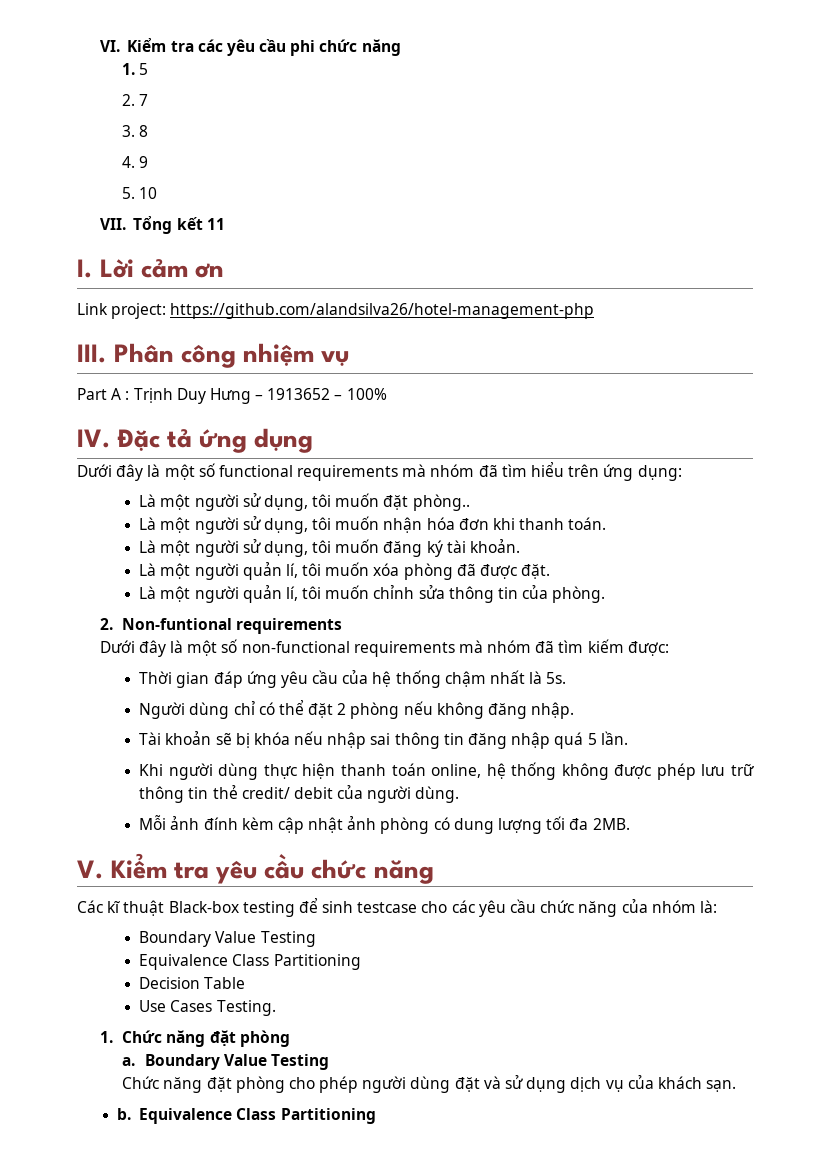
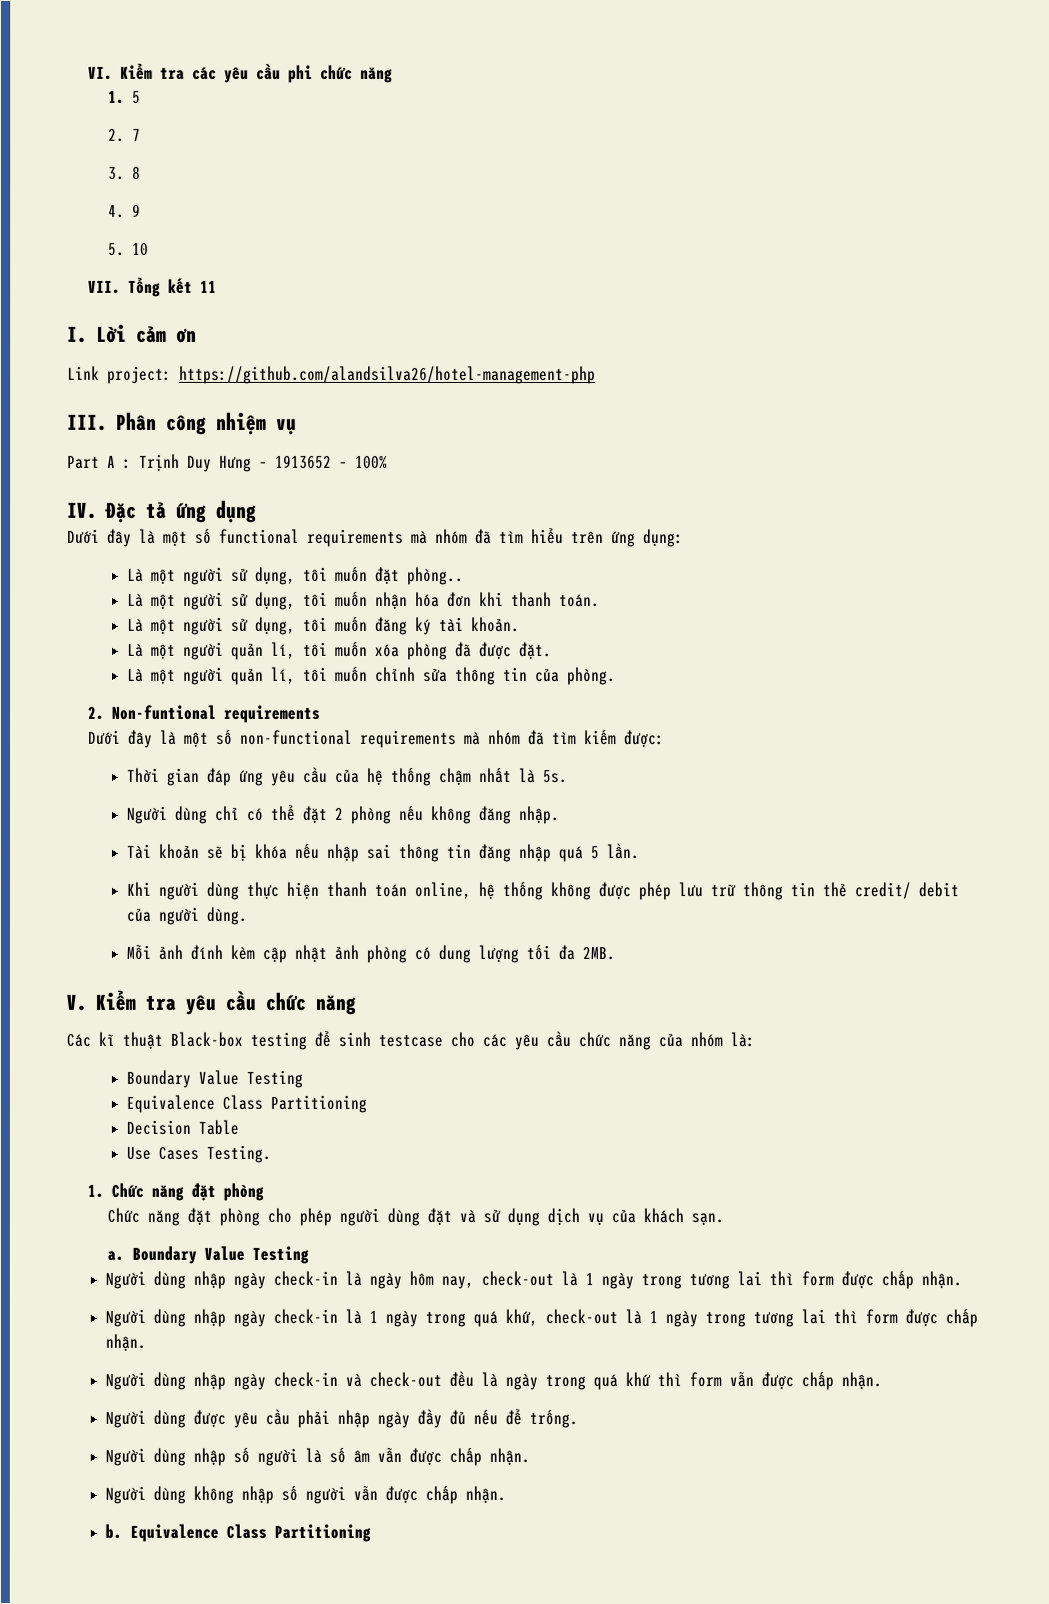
[122,1054,330,1070] // a. Boundary Value Testing -> (265, 1191) none
(737, 1086) none -> [107,1245,309,1264] [105,1270,963,1290] [105,1308,979,1328] [105,1333,147,1351] [105,1370,883,1391] [105,1408,579,1429] [105,1446,531,1466] [105,1484,507,1504] // a. Boundary Value Testing // Người dùng nhập ngày check-in là ngày hôm nay, check-out là 1 ngày trong tương lai thì form được chấp nhận. // Người dùng nhập ngày check-in là 1 ngày trong quá khứ, check-out là 1 ngày trong tương lai thì form được chấp nhận. // Người dùng nhập ngày check-in và check-out đều là ngày trong quá khứ thì form vẫn được chấp nhận. // Người dùng được yêu cầu phải nhập ngày đầy đủ nếu để trống. // Người dùng nhập số người là số âm vẫn được chấp nhận. // Người dùng không nhập số người vẫn được chấp nhận.

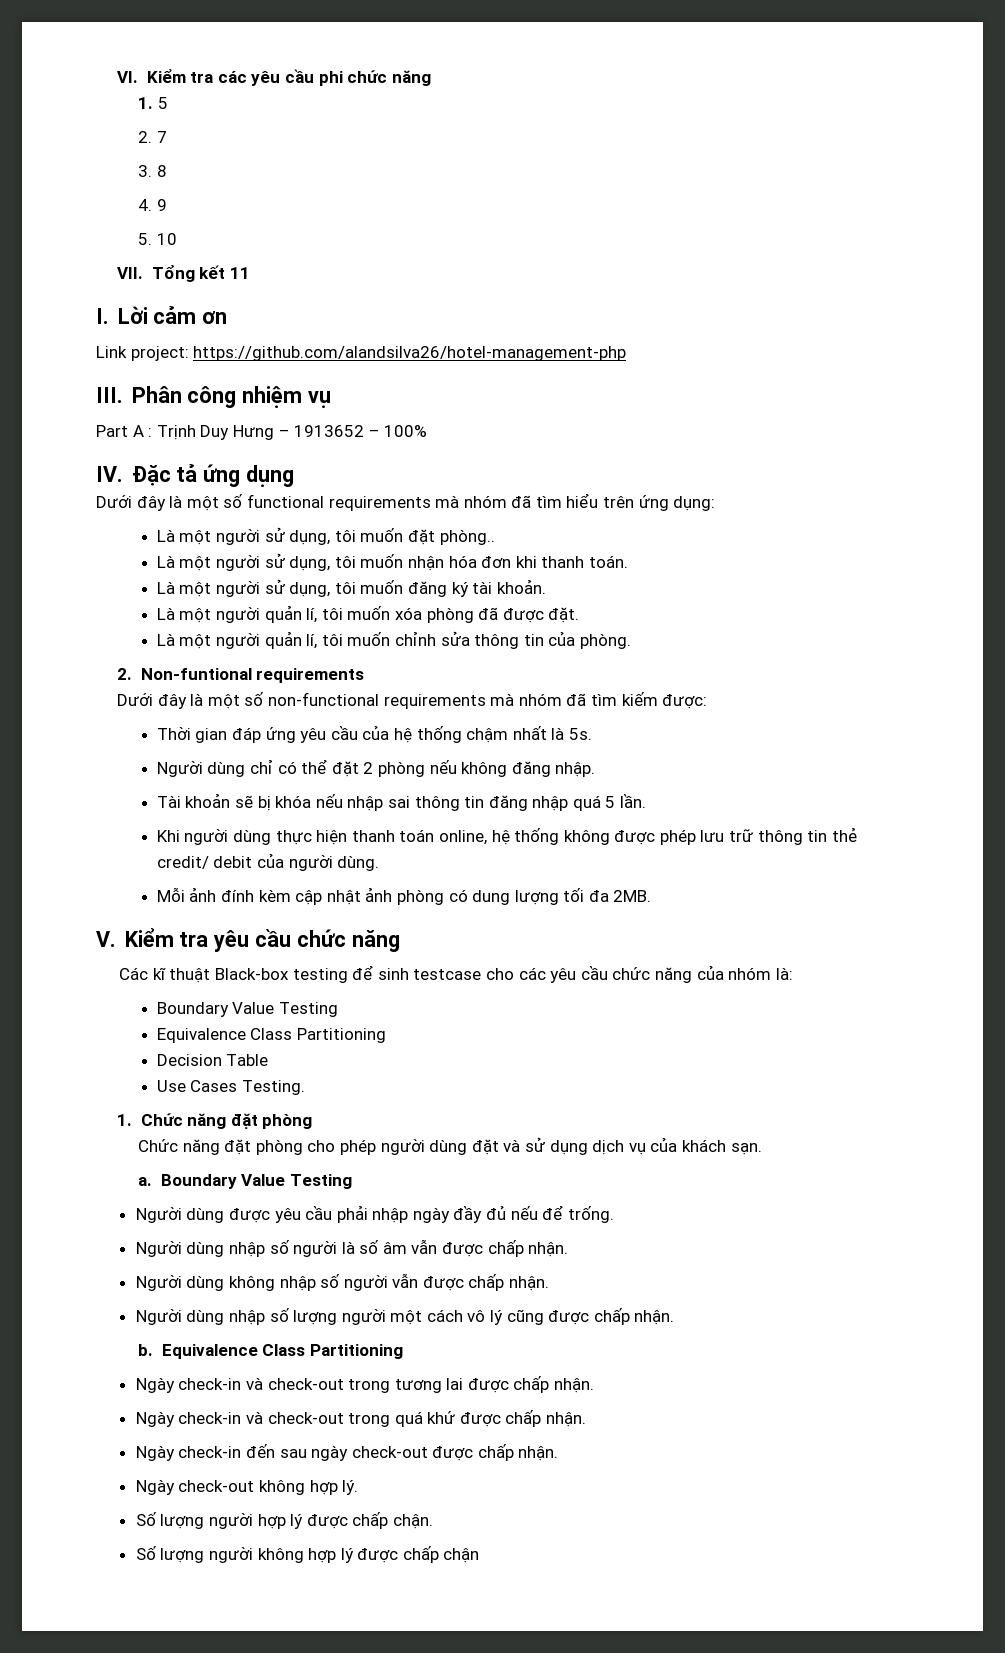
[105,1270,963,1290] [105,1308,979,1328] [105,1333,147,1351] [105,1370,883,1391] // Người dùng nhập ngày check-in là ngày hôm nay, check-out là 1 ngày trong tương lai thì form được chấp nhận. // Người dùng nhập ngày check-in là 1 ngày trong quá khứ, check-out là 1 ngày trong tương lai thì form được chấp nhận. // Người dùng nhập ngày check-in và check-out đều là ngày trong quá khứ thì form vẫn được chấp nhận. -> (352, 1181) none
[105,1523,371,1542] b. Equivalence Class Partitioning -> [135,1308,675,1325] [138,1344,403,1359] [135,1376,595,1393] [135,1410,587,1427] [135,1444,559,1461] [135,1479,359,1495] [135,1512,433,1529] [135,1546,480,1563] Người dùng nhập số lượng người một cách vô lý cũng được chấp nhận. // b. Equivalence Class Partitioning // Ngày check-in và check-out trong tương lai được chấp nhận. // Ngày check-in và check-out trong quá khứ được chấp nhận. // Ngày check-in đến sau ngày check-out được chấp nhận. // Ngày check-out không hợp lý. // Số lượng người hợp lý được chấp chận. // Số lượng người không hợp lý được chấp chận

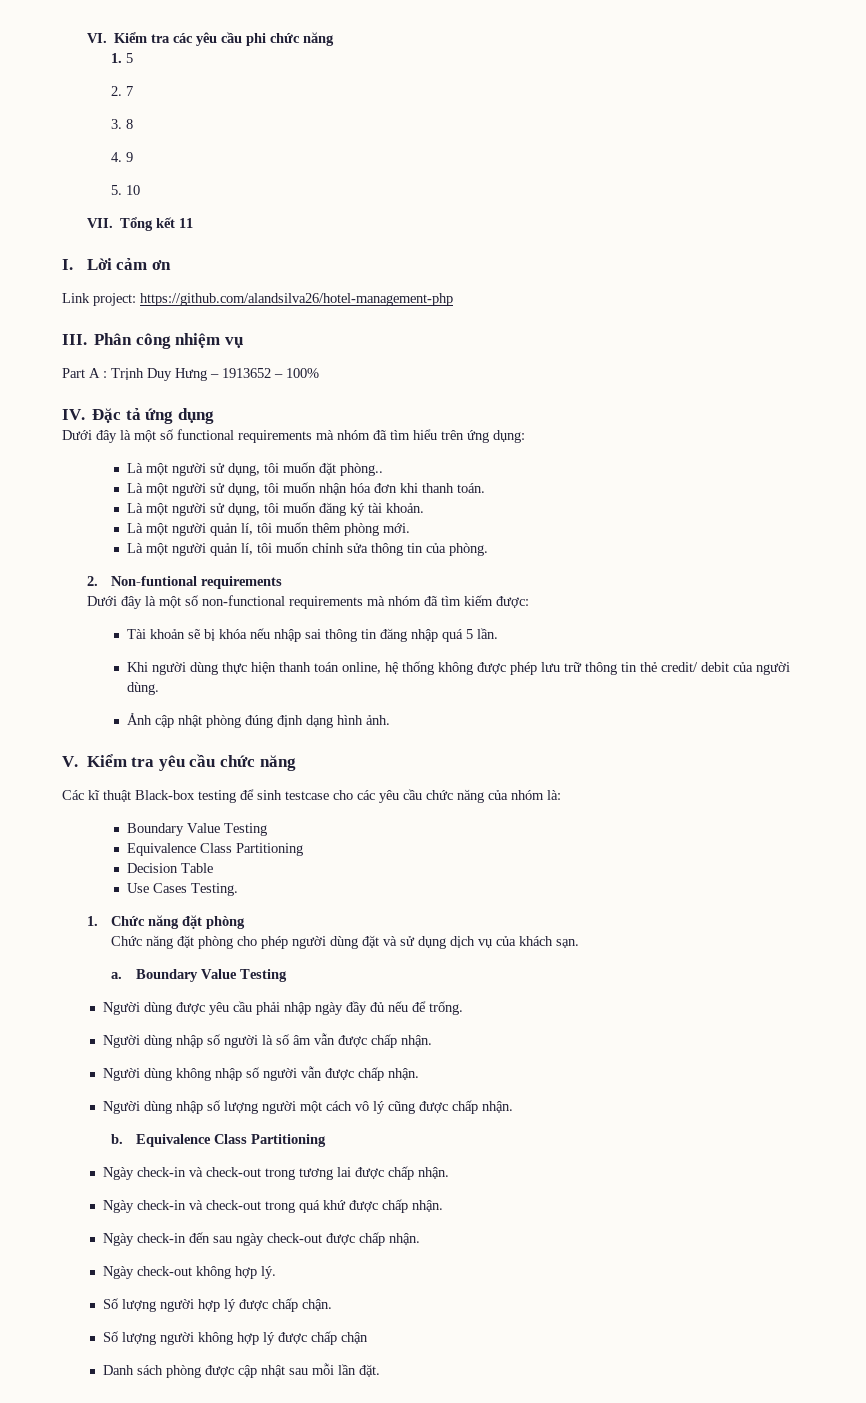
[394,607,580,623] xóa phòng đã được đặt. -> [312,523,411,536] thêm phòng mới.
[156,725,592,743] [156,759,596,777] // Thời gian đáp ứng yêu cầu của hệ thống chậm nhất là 5s. // Người dùng chỉ có thể đặt 2 phòng nếu không đăng nhập. -> (529, 602) none
[156,887,652,905] Mỗi ảnh đính kèm cập nhật ảnh phòng có dung lượng tối đa 2MB. -> [127,713,391,728] Ảnh cập nhật phòng đúng định dạng hình ảnh.
(480, 1555) none -> [102,1363,380,1378] // Danh sách phòng được cập nhật sau mỗi lần đặt.

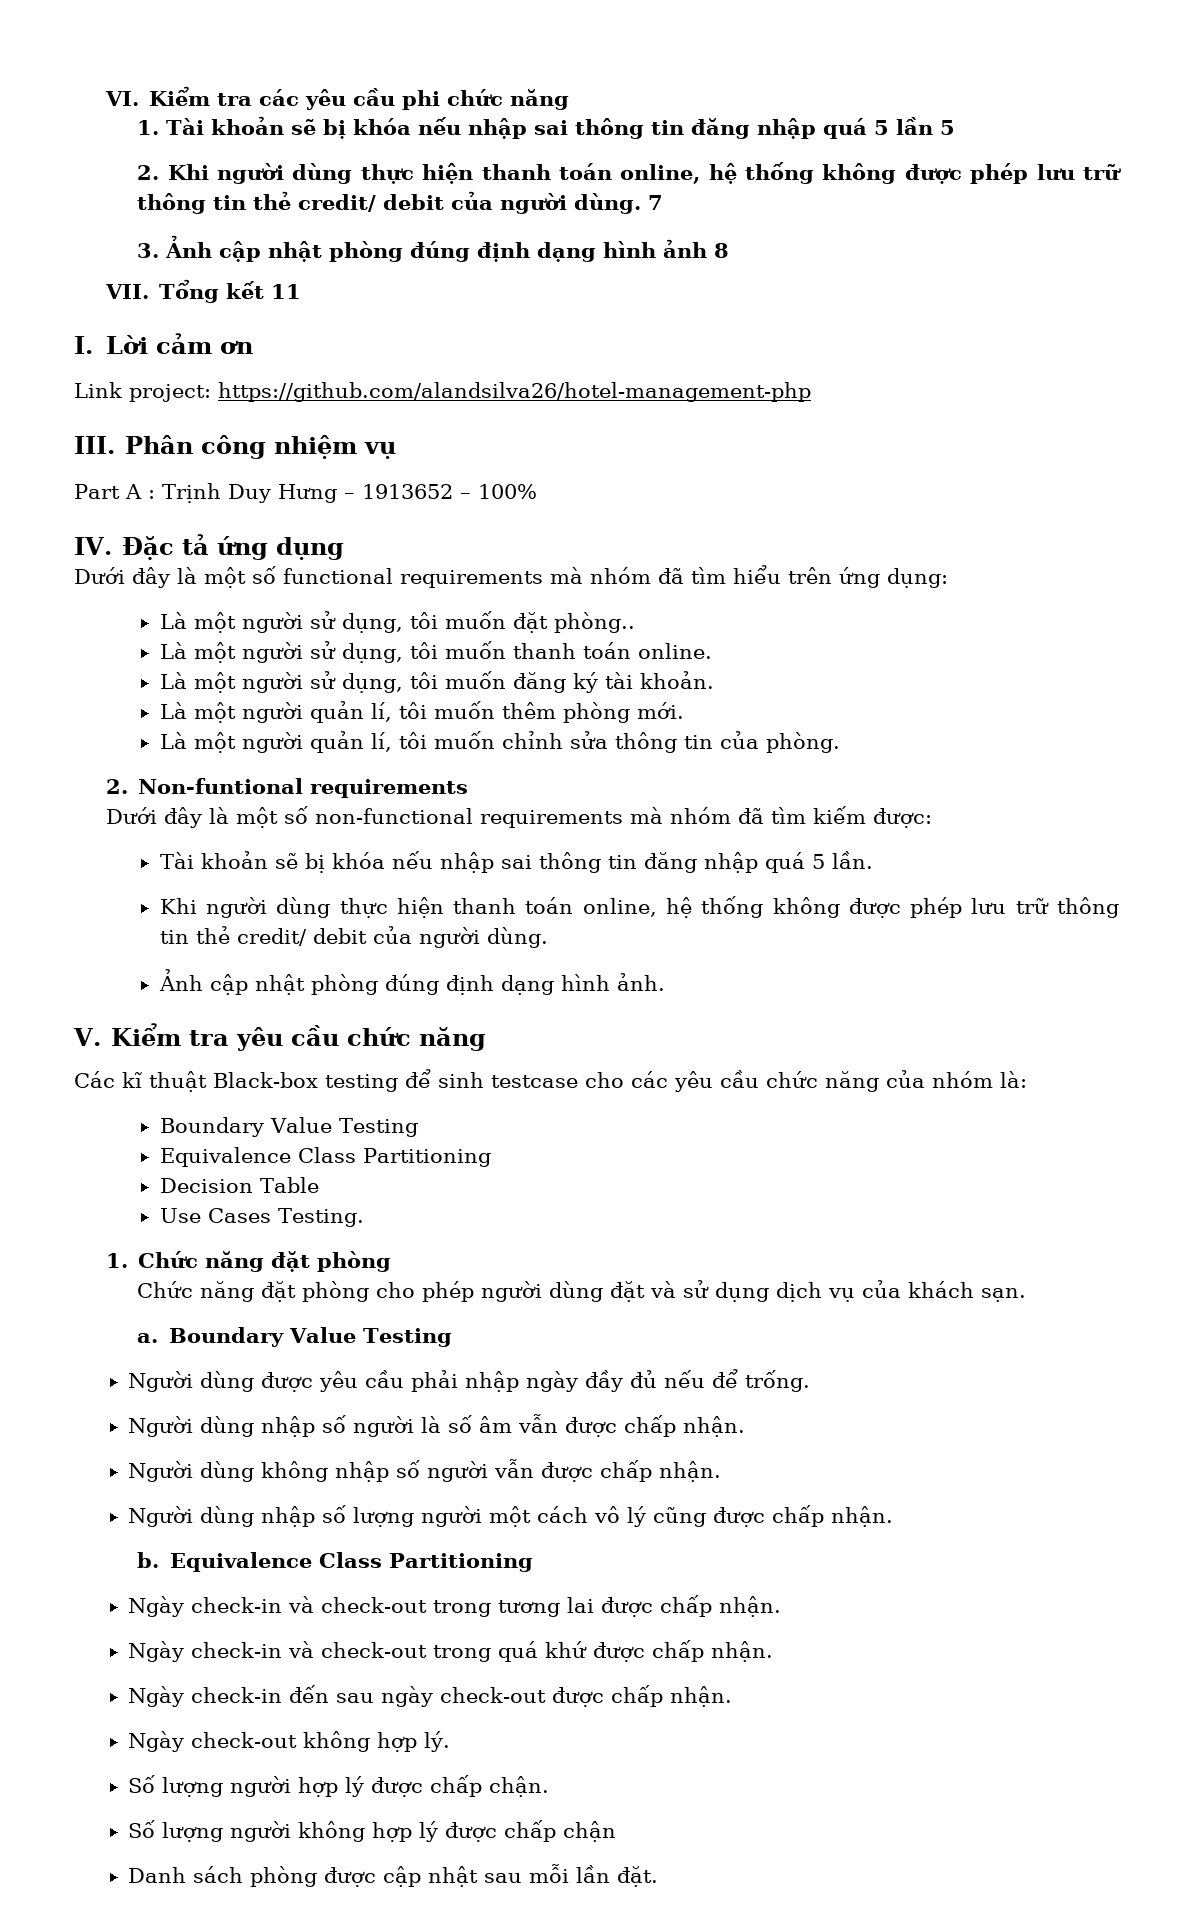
[126,53,134,63] [111,86,134,96] [111,119,134,129] [111,152,134,162] [111,185,141,195] 5 // 2. 7 // 3. 8 // 4. 9 // 5. 10 -> [166,116,956,139] [137,162,1122,184] [137,191,664,214] [137,235,730,262] Tài khoản sẽ bị khóa nếu nhập sai thông tin đăng nhập quá 5 lần 5 // 2. Khi người dùng thực hiện thanh toán online, hệ thống không được phép lưu trữ thông tin thẻ credit/ debit của người dùng. 7 // 3. Ảnh cập nhật phòng đúng định dạng hình ảnh 8
[319,483,486,495] nhận hóa đơn khi thanh toán. -> [512,642,712,659] thanh toán online.

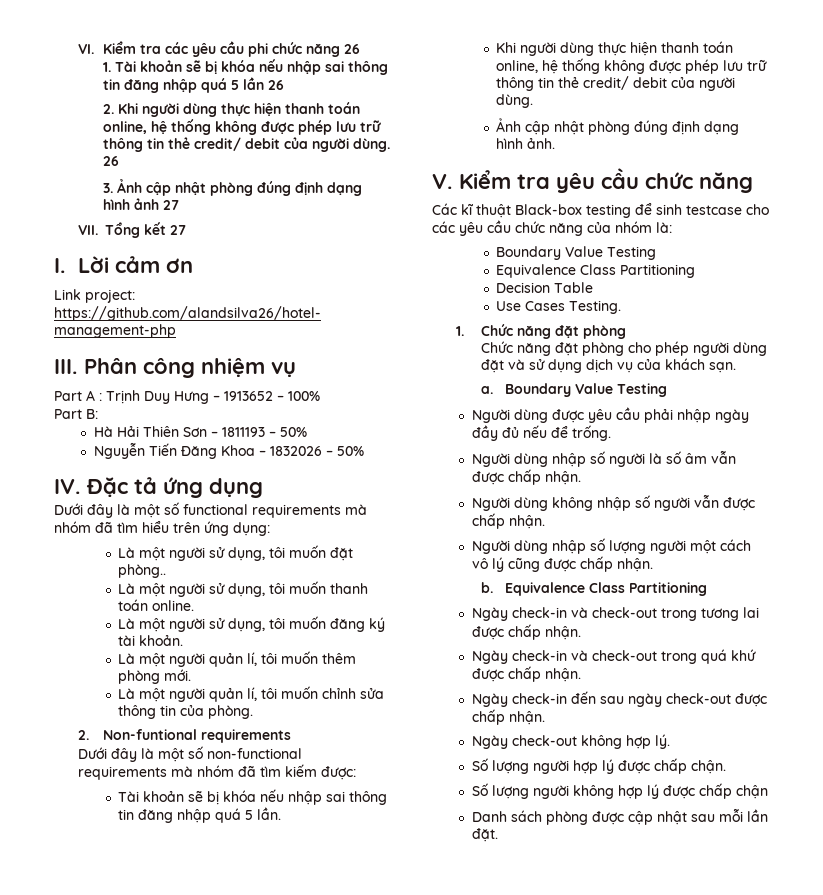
(569, 99) none -> [343,44,360,54] 26
[940,120,956,135] 5 -> [267,80,284,90] 26
[648,195,664,210] 7 -> [102,156,119,166] 26
[714,243,730,258] 8 -> [162,200,179,210] 27
[270,284,301,299] 11 -> [170,225,187,235] 27
(537, 491) none -> [54,409,98,419] [93,425,307,437] [93,442,364,459] // Part B: // Hà Hải Thiên Sơn – 1811193 – 50% // Nguyễn Tiến Đăng Khoa – 1832026 – 50%

